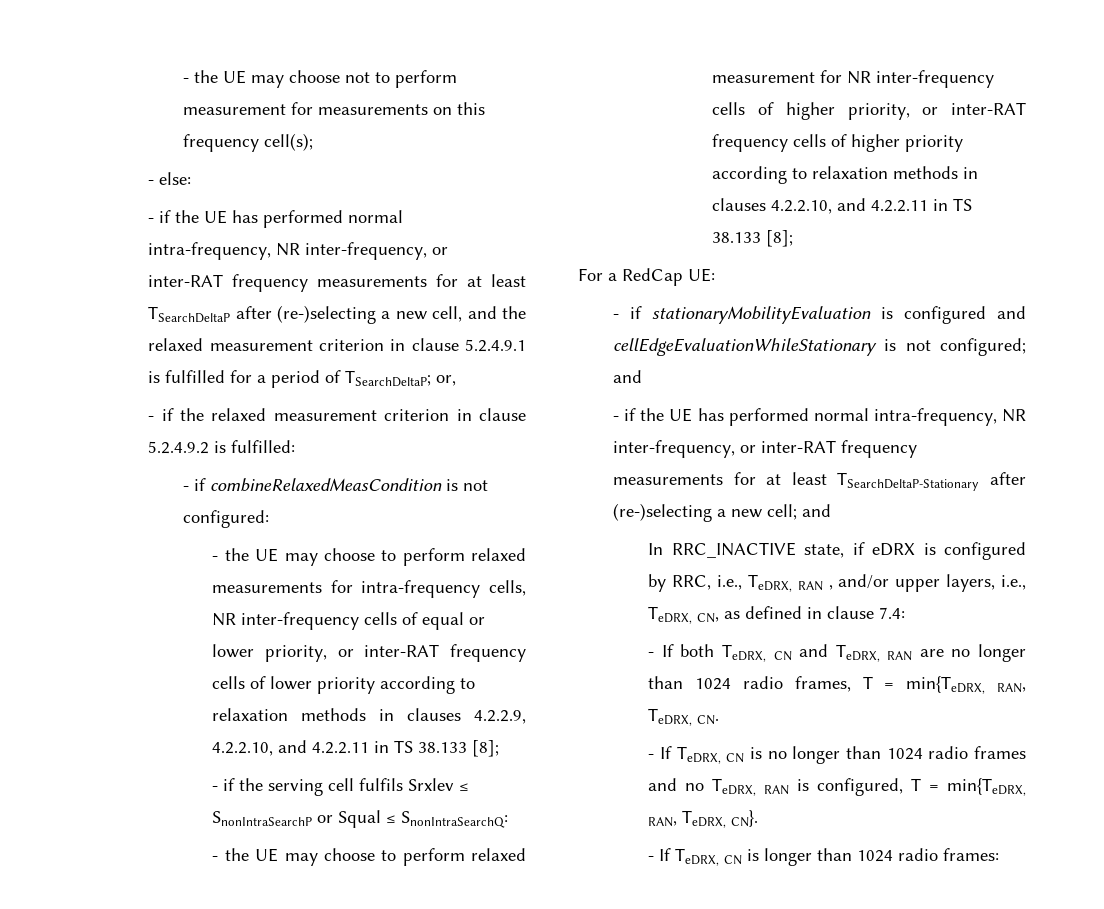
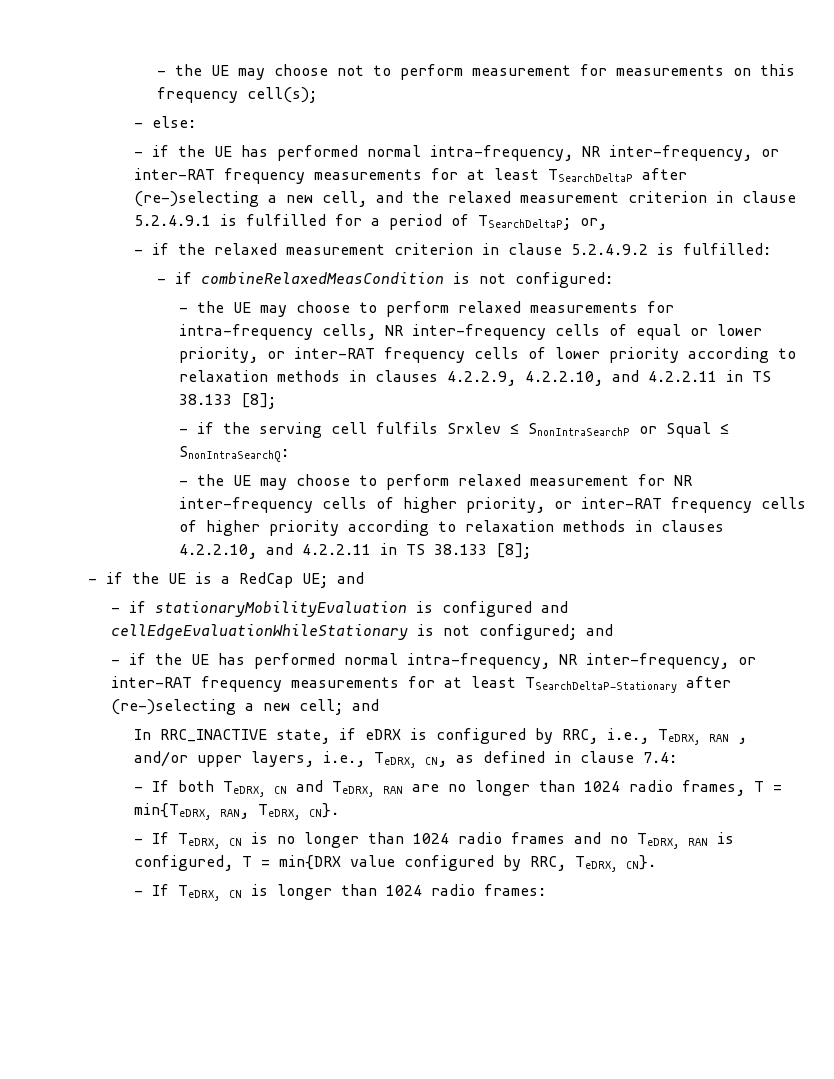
[578,268,715,286] For a RedCap UE: -> [88,572,364,588] - if the UE is a RedCap UE; and
[697,715,720,725] CN. -> [308,803,339,818] CN}.
[947,778,1026,796] [648,817,678,827] min{TeDRX, RAN, -> [278,855,566,871] min{DRX value configured by RRC,

